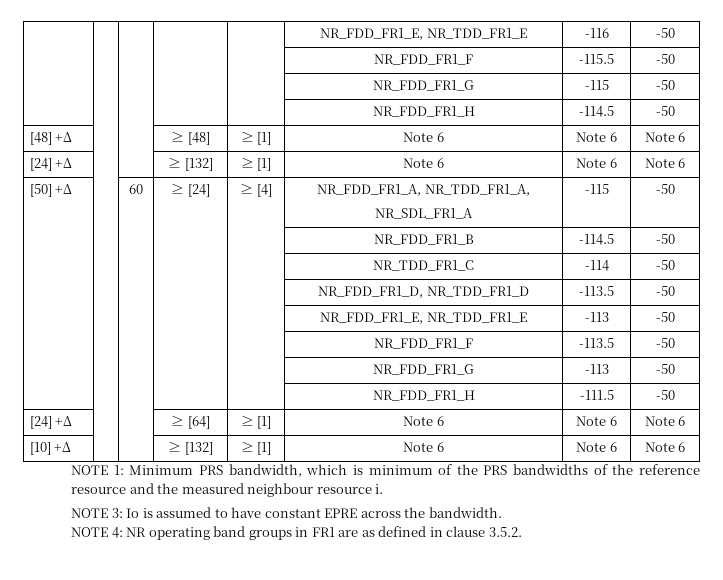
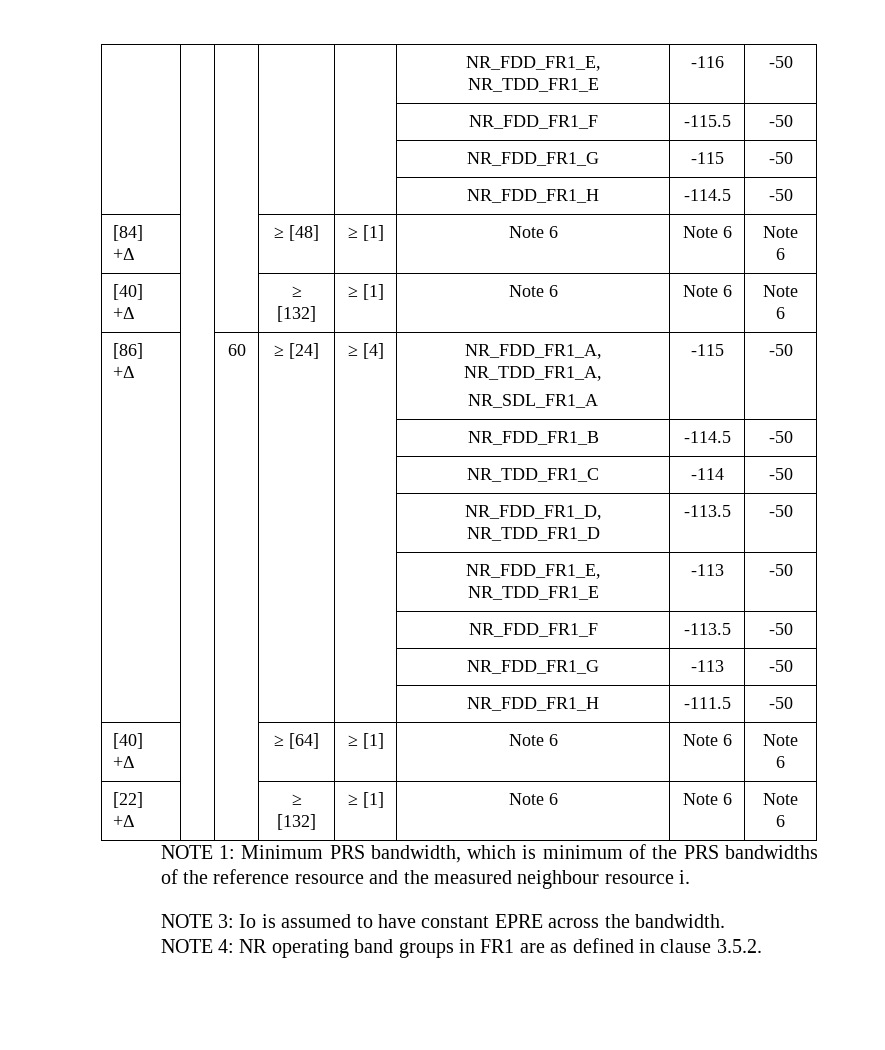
[29,132,52,145] [48] -> [113,225,144,241] [84]
[29,158,52,171] [24] -> [113,284,144,300] [40]
[29,184,52,197] [50] -> [113,343,144,359] [86]
[29,416,52,429] [24] -> [113,733,144,749] [40]
[29,442,51,455] [10] -> [113,792,144,808] [22]

